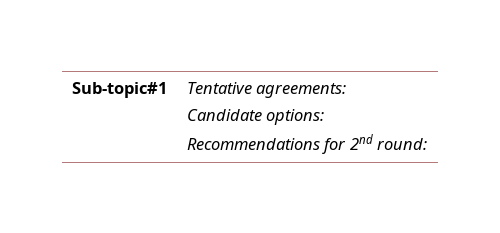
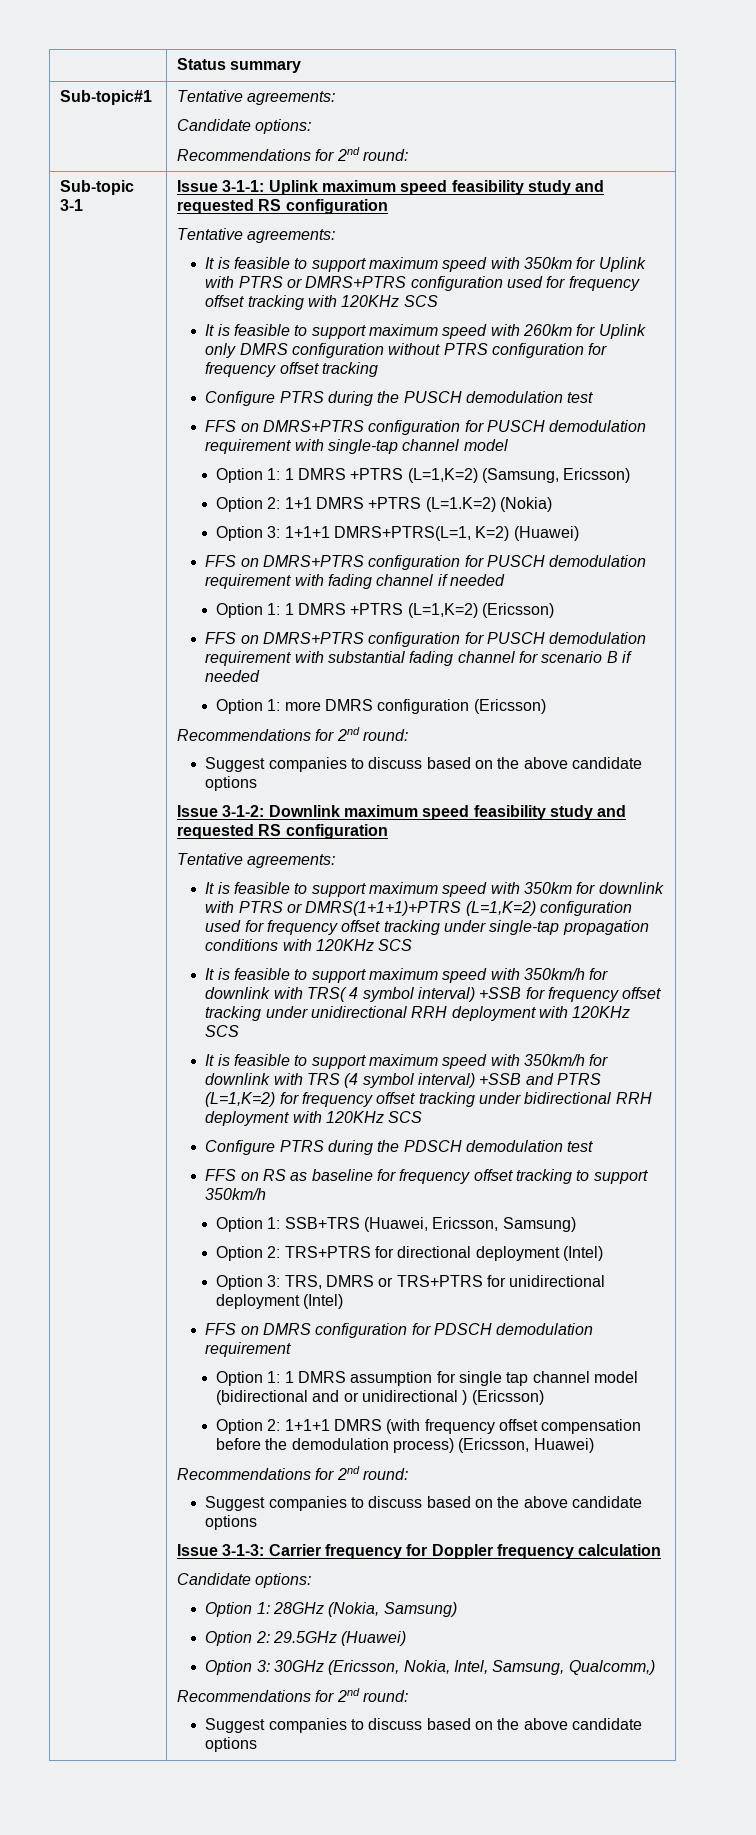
(71, 90) none -> [177,58,302,73] | Status summary //
(428, 144) none -> [60,180,135,195] [60,199,84,211] [177,180,605,195] [177,199,388,214] [177,228,336,243] [205,257,646,272] [205,276,640,291] [205,295,438,310] [205,324,646,339] [205,343,608,358] [205,362,379,377] [205,391,594,406] [205,420,647,435] [205,439,508,454] [216,468,631,483] [216,497,553,512] [216,526,579,541] [205,555,647,570] [205,574,506,589] [216,603,555,618] [205,632,647,647] [205,651,633,666] [205,670,261,682] [216,699,546,714] [177,727,409,741] [205,757,643,772] [205,776,258,791] [177,805,627,820] [177,824,388,839] [177,853,336,868] [205,882,664,897] [205,901,633,916] [205,920,649,935] [205,939,413,951] [205,968,609,983] [205,987,662,1002] [205,1006,631,1021] [205,1025,240,1037] [205,1054,609,1069] [205,1073,602,1088] [205,1092,652,1107] [205,1111,423,1126] [205,1140,594,1155] [205,1169,648,1184] [205,1188,267,1200] [216,1217,576,1232] [216,1246,604,1261] [216,1275,606,1290] [216,1294,344,1309] [205,1323,594,1338] [205,1342,292,1357] [216,1371,639,1386] [216,1390,544,1405] [216,1419,642,1434] [216,1438,594,1453] [177,1466,409,1480] [205,1496,643,1511] [205,1515,258,1530] [177,1544,662,1559] [177,1573,312,1588] [205,1602,457,1617] [205,1631,407,1646] [205,1660,655,1675] [177,1688,409,1702] [205,1718,643,1733] [205,1737,258,1752] // Sub-topic 3-1 | Issue 3-1-1: Uplink maximum speed feasibility study and requested RS configuration // Tentative agreements: // It is feasible to support maximum speed with 350km for Uplink with PTRS or DMRS+PTRS configuration used for frequency offset tracking with 120KHz SCS // It is feasible to support maximum speed with 260km for Uplink only DMRS configuration without PTRS configuration for frequency offset tracking // Configure PTRS during the PUSCH demodulation test // FFS on DMRS+PTRS configuration for PUSCH demodulation requirement with single-tap channel model // Option 1: 1 DMRS +PTRS (L=1,K=2) (Samsung, Ericsson) // Option 2: 1+1 DMRS +PTRS (L=1.K=2) (Nokia) // Option 3: 1+1+1 DMRS+PTRS(L=1, K=2) (Huawei) // FFS on DMRS+PTRS configuration for PUSCH demodulation requirement with fading channel if needed // Option 1: 1 DMRS +PTRS (L=1,K=2) (Ericsson) // FFS on DMRS+PTRS configuration for PUSCH demodulation requirement with substantial fading channel for scenario B if needed // Option 1: more DMRS configuration (Ericsson) // Recommendations for 2nd round: // Suggest companies to discuss based on the above candidate options // Issue 3-1-2: Downlink maximum speed feasibility study and requested RS configuration // Tentative agreements: // It is feasible to support maximum speed with 350km for downlink with PTRS or DMRS(1+1+1)+PTRS (L=1,K=2) configuration used for frequency offset tracking under single-tap propagation conditions with 120KHz SCS // It is feasible to support maximum speed with 350km/h for downlink with TRS( 4 symbol interval) +SSB for frequency offset tracking under unidirectional RRH deployment with 120KHz SCS // It is feasible to support maximum speed with 350km/h for downlink with TRS (4 symbol interval) +SSB and PTRS (L=1,K=2) for frequency offset tracking under bidirectional RRH deployment with 120KHz SCS // Configure PTRS during the PDSCH demodulation test // FFS on RS as baseline for frequency offset tracking to support 350km/h // Option 1: SSB+TRS (Huawei, Ericsson, Samsung) // Option 2: TRS+PTRS for directional deployment (Intel) // Option 3: TRS, DMRS or TRS+PTRS for unidirectional deployment (Intel) // FFS on DMRS configuration for PDSCH demodulation requirement // Option 1: 1 DMRS assumption for single tap channel model (bidirectional and or unidirectional ) (Ericsson) // Option 2: 1+1+1 DMRS (with frequency offset compensation before the demodulation process) (Ericsson, Huawei) // Recommendations for 2nd round: // Suggest companies to discuss based on the above candidate options // Issue 3-1-3: Carrier frequency for Doppler frequency calculation // Candidate options: // Option 1: 28GHz (Nokia, Samsung) // Option 2: 29.5GHz (Huawei) // Option 3: 30GHz (Ericsson, Nokia, Intel, Samsung, Qualcomm,) // Recommendations for 2nd round: // Suggest companies to discuss based on the above candidate options

